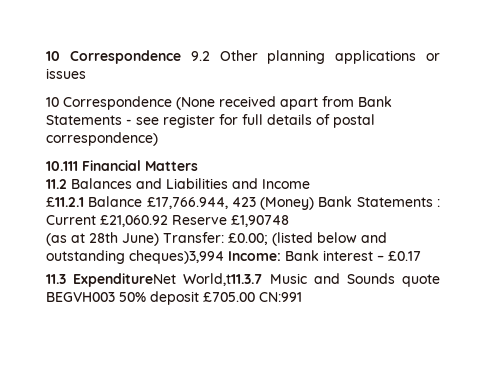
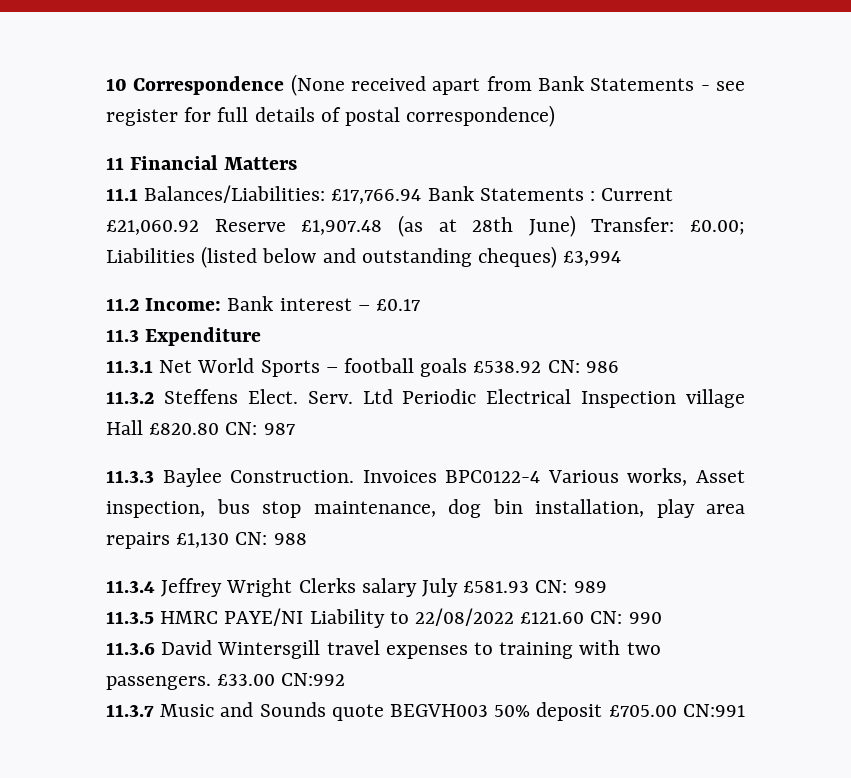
[46,50,440,64] [46,68,86,79] [46,96,172,110] 10 Correspondence 9.2 Other planning applications or issues // 10 Correspondence -> [106,76,285,95] 10 Correspondence
[46,161,78,171] 10.111 -> [106,157,124,170] 11
[46,178,310,189] [46,196,315,210] 11.2 Balances and Liabilities and Income // £11.2.1 Balance £17,766.944, 423 (Money) -> [106,185,422,204] 11.1 Balances/Liabilities: £17,766.94
[231,215,289,227] £1,90748 // -> [301,220,383,235] £1,907.48
(268, 239) none -> [106,248,195,263] Liabilities
[129,250,224,264] cheques)3,994 -> [478,246,622,268] [106,298,139,311] cheques) £3,994 // 11.2
[73,273,263,287] ExpenditureNet World,t11.3.7 -> [145,327,262,346] [106,358,619,377] [106,389,745,408] [106,420,295,435] [106,468,745,487] [106,499,745,518] [106,532,307,549] [106,578,607,597] [106,608,662,628] [106,640,661,659] [106,673,346,690] [106,704,154,717] Expenditure // 11.3.1 Net World Sports – football goals £538.92 CN: 986 // 11.3.2 Steffens Elect. Serv. Ltd Periodic Electrical Inspection village Hall £820.80 CN: 987 // 11.3.3 Baylee Construction. Invoices BPC0122-4 Various works, Asset inspection, bus stop maintenance, dog bin installation, play area repairs £1,130 CN: 988 // 11.3.4 Jeffrey Wright Clerks salary July £581.93 CN: 989 // 11.3.5 HMRC PAYE/NI Liability to 22/08/2022 £121.60 CN: 990 // 11.3.6 David Wintersgill travel expenses to training with two passengers. £33.00 CN:992 // 11.3.7

